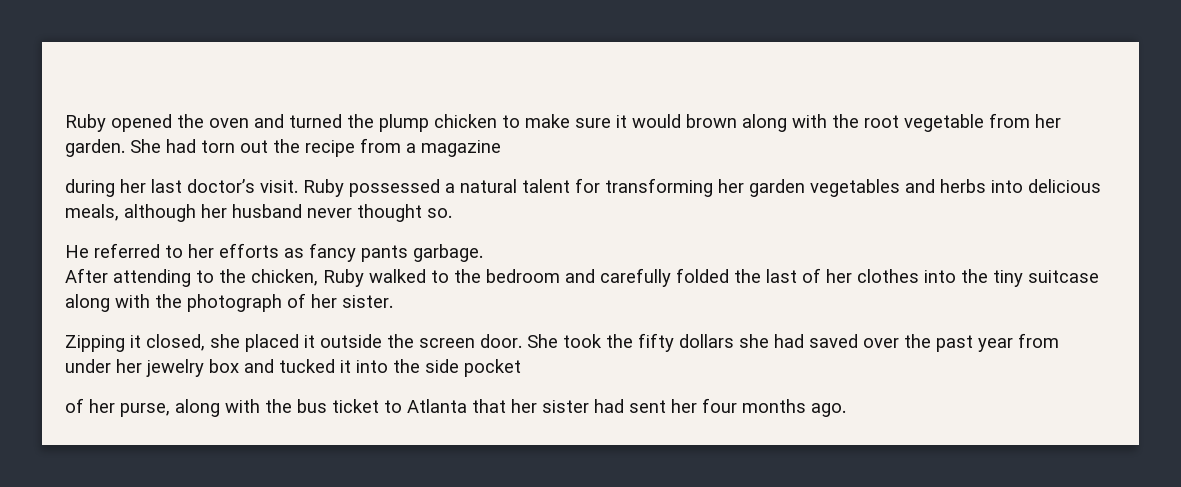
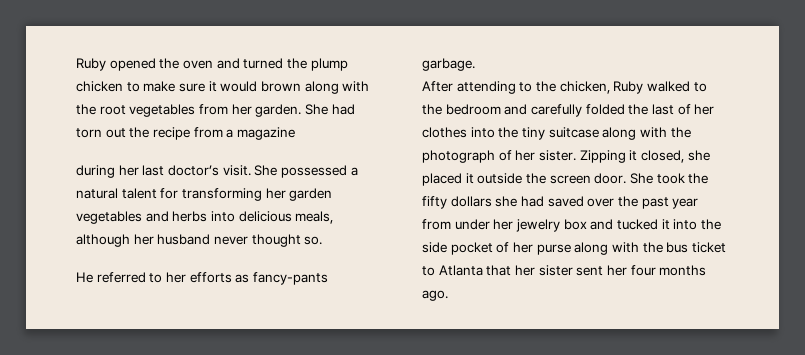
[904,114,984,132] vegetable -> [129,104,196,117] vegetables
[303,179,344,197] Ruby -> [254,165,278,176] She
[309,243,408,262] fancy pants -> [252,272,328,285] fancy-pants
(393, 301) // -> (576, 155) none
[65,398,170,417] // of her purse, -> [496,242,571,255] of her purse
[594,399,624,413] had -> (573, 270) none

